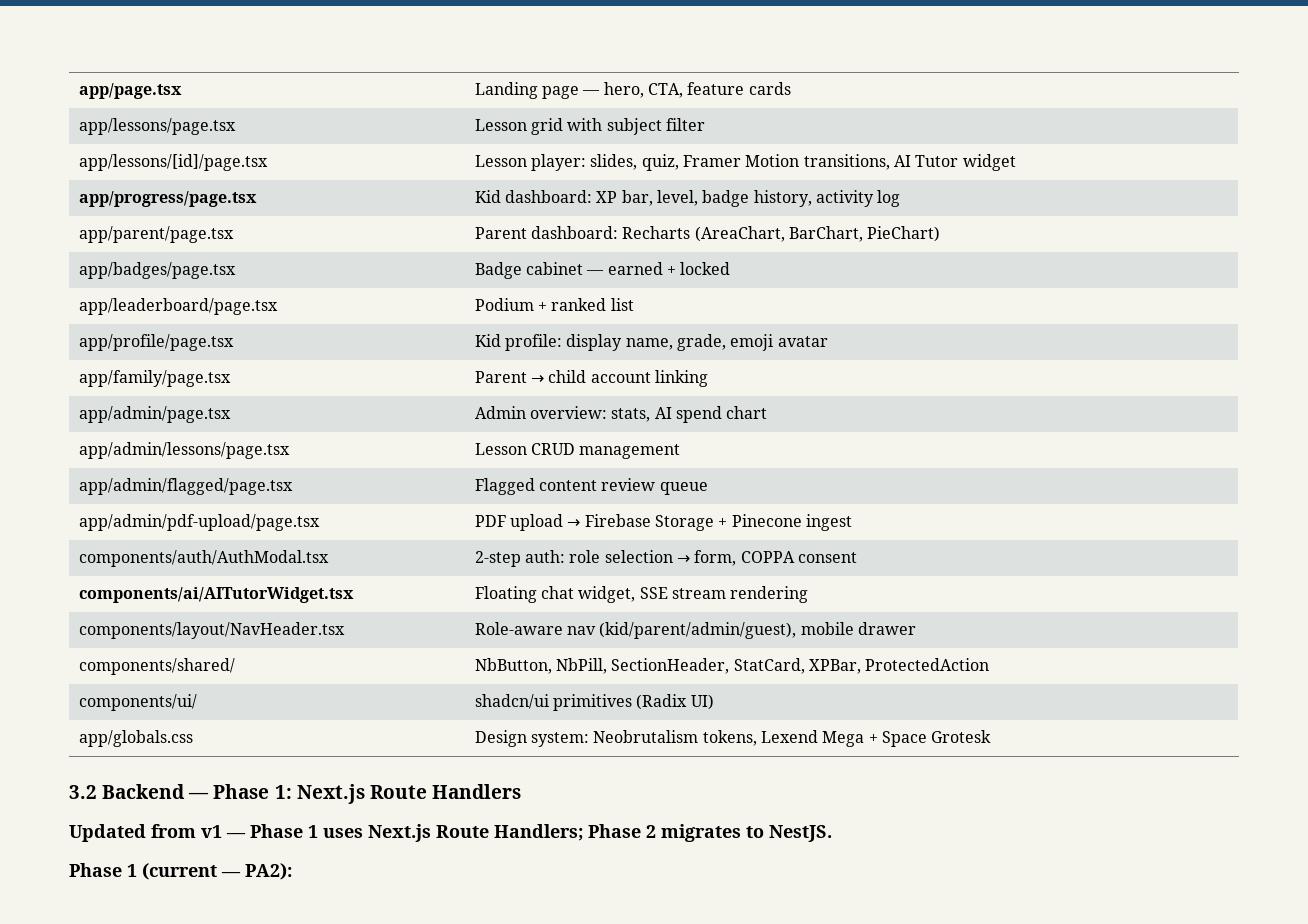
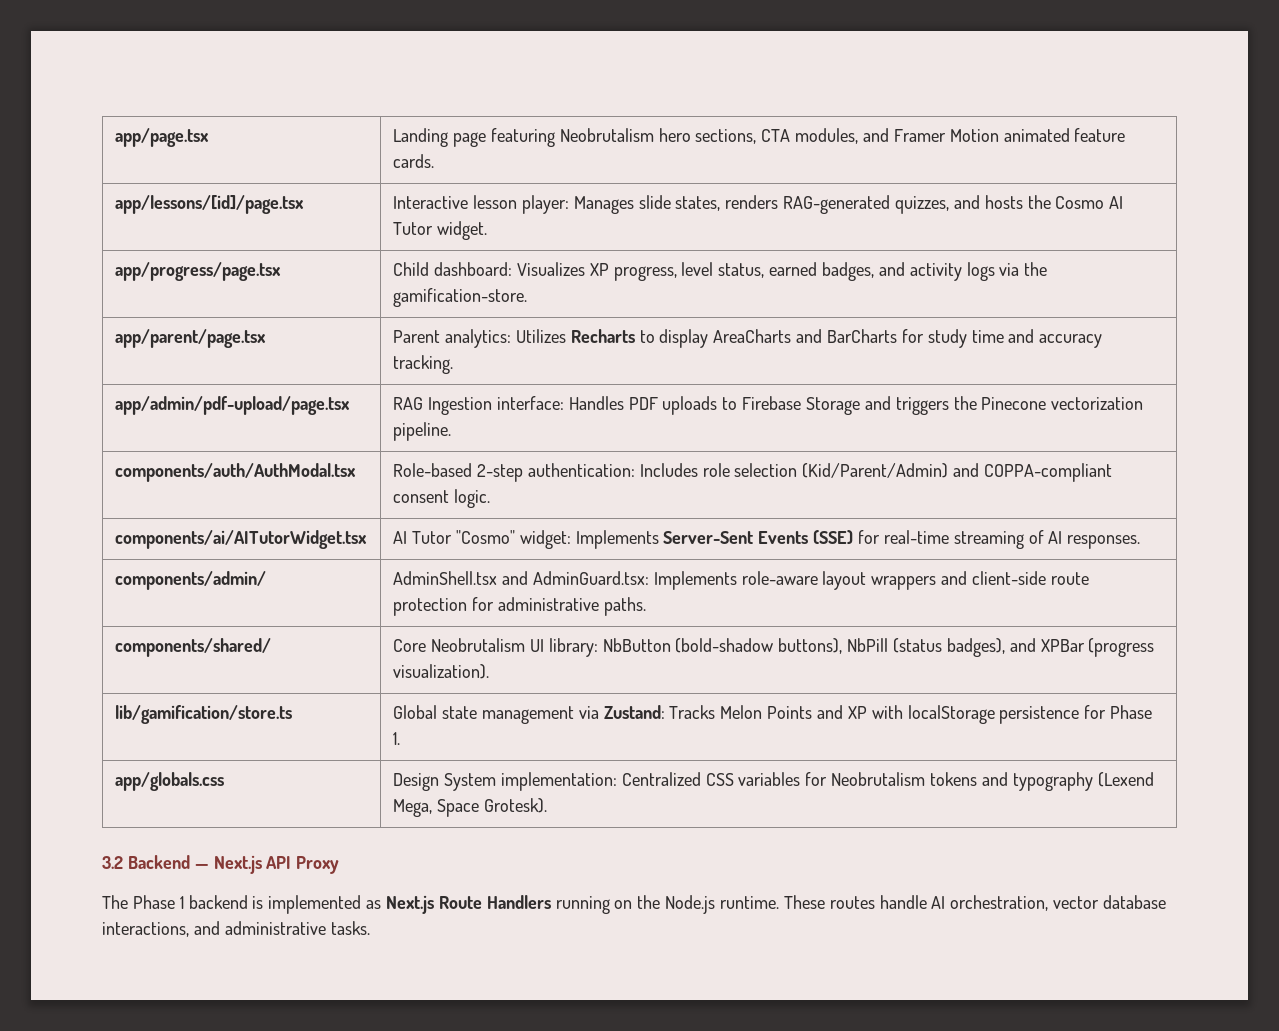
[582,82,791,98] [78,118,236,135] [474,118,706,135] [78,154,268,171] [474,154,1016,171] — hero, CTA, feature cards // app/lessons/page.tsx | Lesson grid with subject filter // app/lessons/[id]/page.tsx | Lesson player: slides, quiz, Framer Motion transitions, AI Tutor widget -> [490,128,1126,147] [393,154,435,168] [115,195,305,214] [393,195,1124,214] [393,221,487,240] featuring Neobrutalism hero sections, CTA modules, and Framer Motion animated feature cards. // app/lessons/[id]/page.tsx | Interactive lesson player: Manages slide states, renders RAG-generated quizzes, and hosts the Cosmo AI Tutor widget.
[474,190,901,207] [78,226,234,243] [474,226,941,242] [78,262,236,279] [474,262,731,279] [78,298,278,315] [474,298,634,311] [78,334,234,351] [474,334,828,351] [78,370,231,387] [474,370,709,387] [78,406,231,423] [474,406,768,423] [78,442,290,459] [474,443,681,459] [78,478,293,495] [474,478,708,495] [78,514,320,531] [474,514,853,531] [78,550,329,567] [474,550,795,567] Kid dashboard: XP bar, level, badge history, activity log // app/parent/page.tsx | Parent dashboard: Recharts (AreaChart, BarChart, PieChart) // app/badges/page.tsx | Badge cabinet — earned + locked // app/leaderboard/page.tsx | Podium + ranked list // app/profile/page.tsx | Kid profile: display name, grade, emoji avatar // app/family/page.tsx | Parent → child account linking // app/admin/page.tsx | Admin overview: stats, AI spend chart // app/admin/lessons/page.tsx | Lesson CRUD management // app/admin/flagged/page.tsx | Flagged content review queue // app/admin/pdf-upload/page.tsx | PDF upload → Firebase Storage + Pinecone ingest // components/auth/AuthModal.tsx | 2-step auth: role selection → form, COPPA -> [393,262,1048,281] [393,288,528,307] [115,329,267,348] [393,329,1103,348] [393,355,454,374] [115,396,351,415] [393,396,1144,415] [393,422,452,441] [115,463,357,482] [393,463,1112,482] Child dashboard: Visualizes XP progress, level status, earned badges, and activity logs via the gamification-store. // app/parent/page.tsx | Parent analytics: Utilizes Recharts to display AreaCharts and BarCharts for study time and accuracy tracking. // app/admin/pdf-upload/page.tsx | RAG Ingestion interface: Handles PDF uploads to Firebase Storage and triggers the Pinecone vectorization pipeline. // components/auth/AuthModal.tsx | Role-based 2-step authentication: Includes role selection (Kid/Parent/Admin) and COPPA-compliant
(858, 557) none -> [453,489,490,508] logic.
[474,586,809,603] [78,622,345,639] [474,622,917,639] [78,658,235,675] [474,658,990,674] [78,694,197,711] [474,694,714,711] [78,730,193,747] [474,730,992,747] [69,784,521,804] [69,824,832,842] [69,863,292,880] Floating chat widget, SSE stream rendering // components/layout/NavHeader.tsx | Role-aware nav (kid/parent/admin/guest), mobile drawer // components/shared/ | NbButton, NbPill, SectionHeader, StatCard, XPBar, ProtectedAction // components/ui/ | shadcn/ui primitives (Radix UI) // app/globals.css | Design system: Neobrutalism tokens, Lexend Mega + Space Grotesk // 3.2 Backend — Phase 1: Next.js Route Handlers // Updated from v1 — Phase 1 uses Next.js Route Handlers; Phase 2 migrates to NestJS. // Phase 1 (current — PA2): -> [393,530,1141,549] [115,571,267,590] [393,571,1089,590] [393,597,646,616] [115,638,272,657] [393,638,1155,657] [393,664,490,679] [115,705,293,724] [393,705,1153,724] [393,732,401,745] [115,772,225,791] [393,772,1154,791] [393,798,547,817] [102,855,340,874] [102,895,1167,914] [102,921,370,937] AI Tutor "Cosmo" widget: Implements Server-Sent Events (SSE) for real-time streaming of AI responses. // components/admin/ | AdminShell.tsx and AdminGuard.tsx: Implements role-aware layout wrappers and client-side route protection for administrative paths. // components/shared/ | Core Neobrutalism UI library: NbButton (bold-shadow buttons), NbPill (status badges), and XPBar (progress visualization). // lib/gamification/store.ts | Global state management via Zustand: Tracks Melon Points and XP with localStorage persistence for Phase 1. // app/globals.css | Design System implementation: Centralized CSS variables for Neobrutalism tokens and typography (Lexend Mega, Space Grotesk). // 3.2 Backend — Next.js API Proxy // The Phase 1 backend is implemented as Next.js Route Handlers running on the Node.js runtime. These routes handle AI orchestration, vector database interactions, and administrative tasks.

